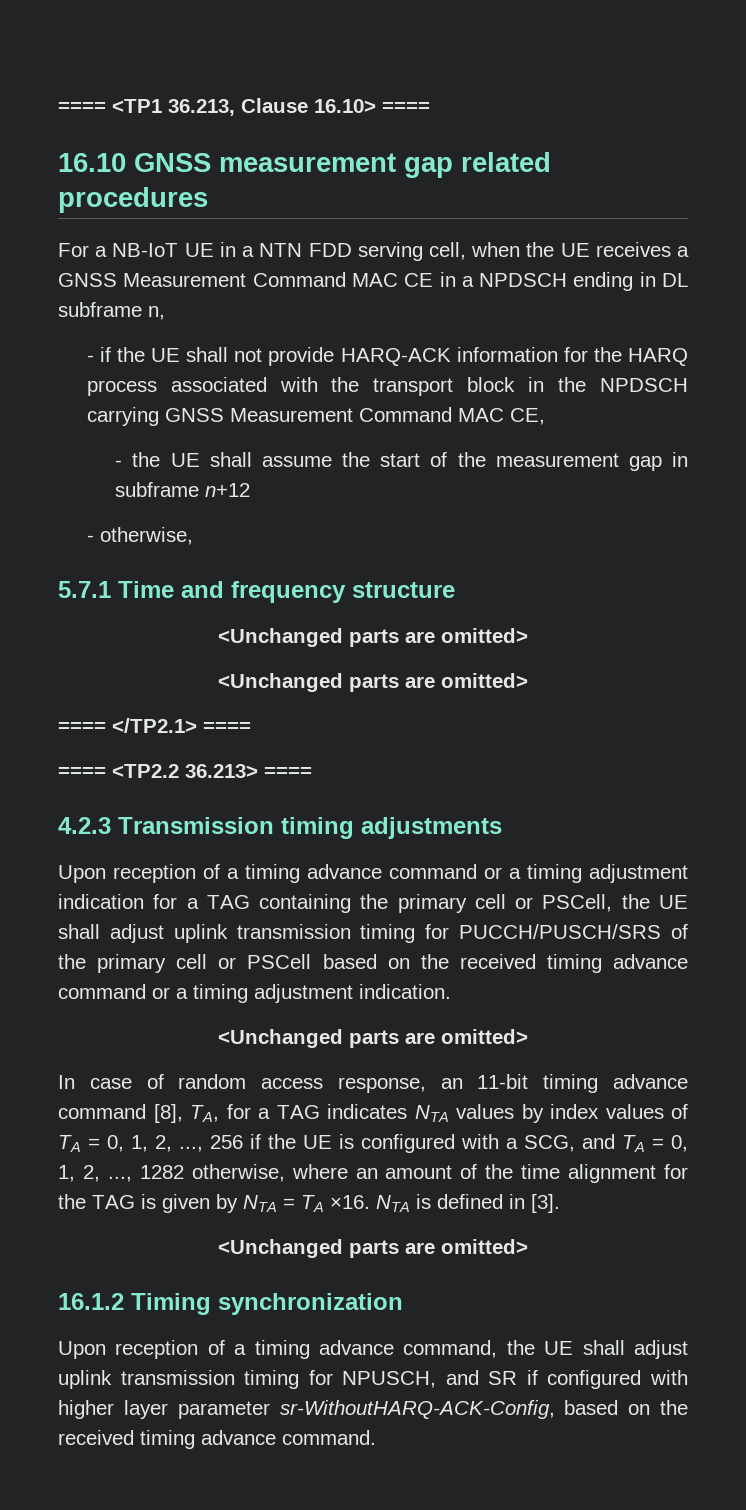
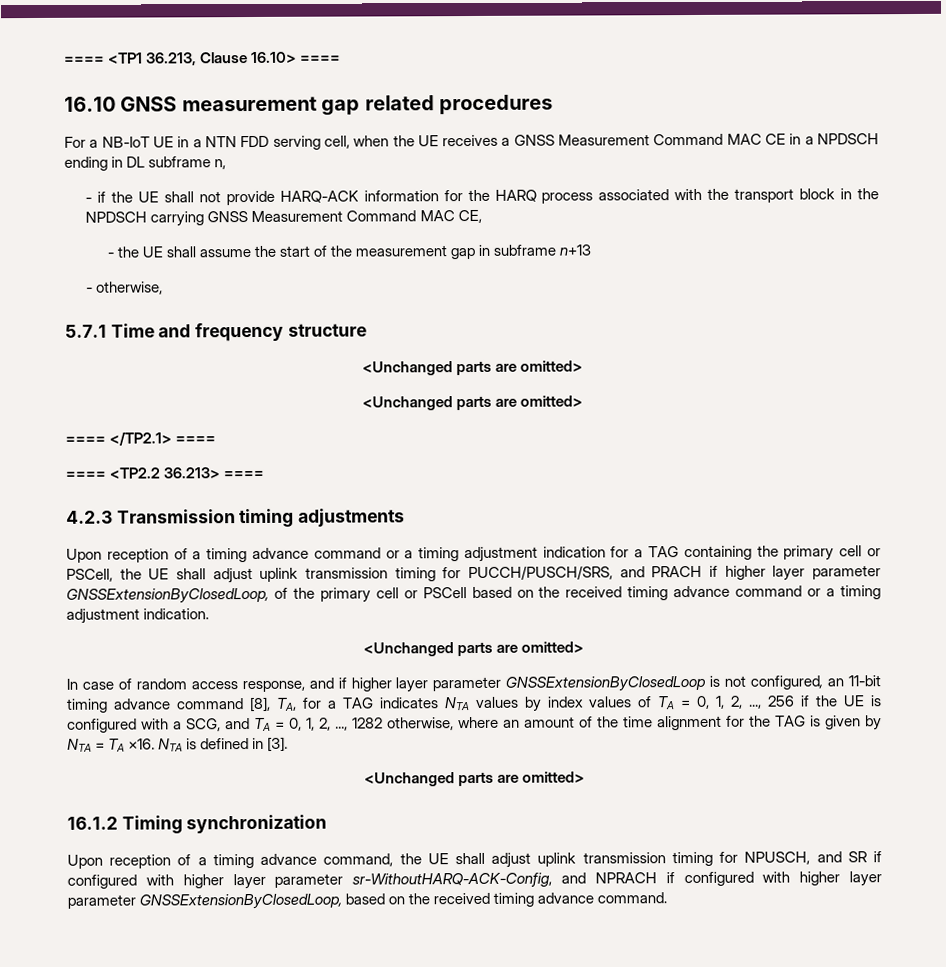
[205,483,251,497] n+12 -> [559,244,592,256] n+13
[459,924,662,939] PUCCH/PUSCH/SRS -> [468,565,881,581] [66,587,269,604] PUCCH/PUSCH/SRS, and PRACH if higher layer parameter GNSSExtensionByClosedLoop,
(426, 1085) none -> [308,675,824,693] and if higher layer parameter GNSSExtensionByClosedLoop is not configured,
(555, 1409) none -> [561,871,883,887] [67,893,343,910] and NPRACH if configured with higher layer parameter GNSSExtensionByClosedLoop,

